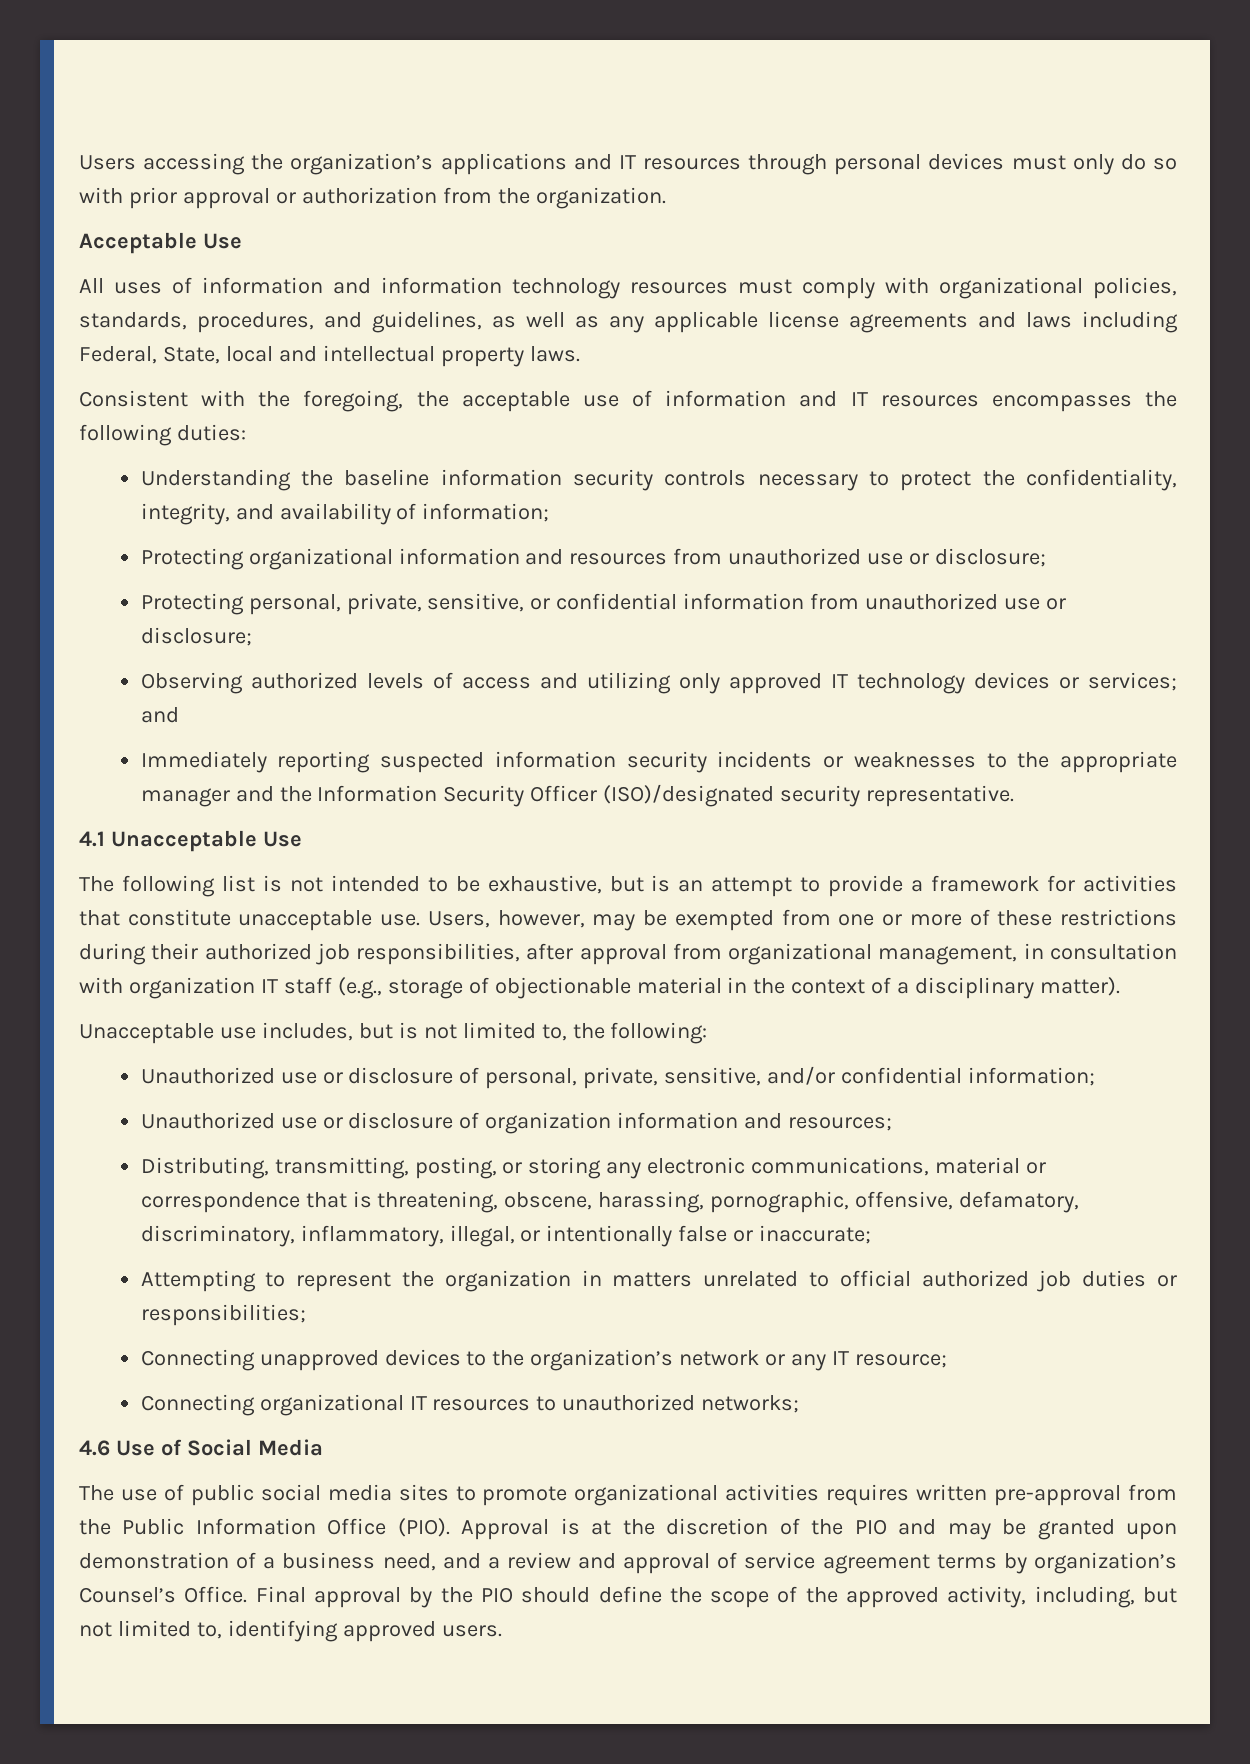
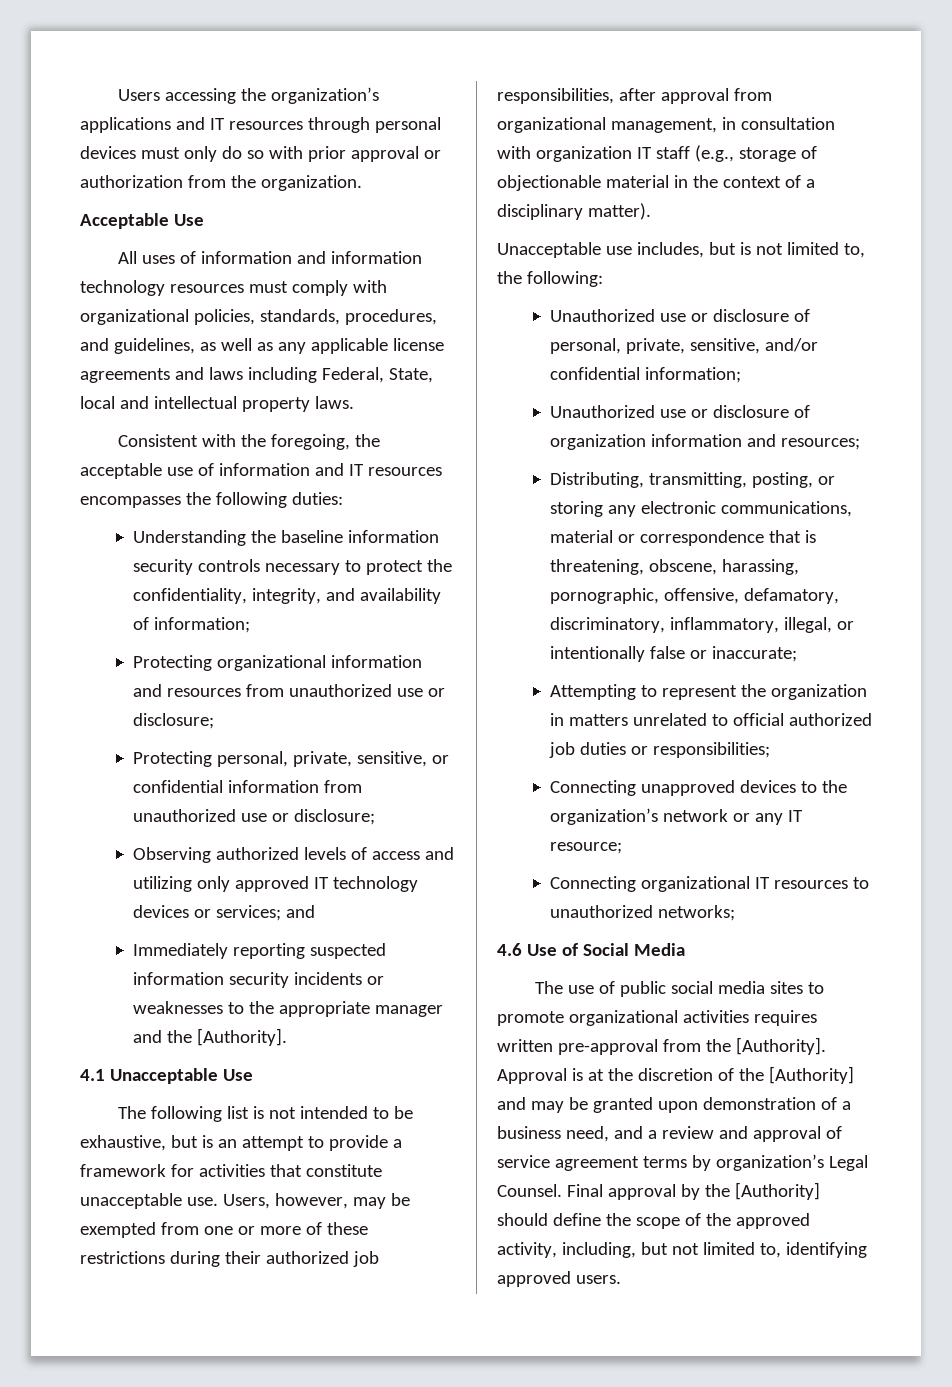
[317,784,1015,807] Information Security Officer (ISO)/designated security representative. -> [196,1028,287,1046] [Authority].
[122,1518,450,1537] Public Information Office (PIO). -> [735,1037,826,1055] [Authority].
[854,1519,887,1535] PIO -> [768,1066,854,1084] [Authority]
[79,1586,248,1603] Counsel’s Office. -> [828,1155,868,1171] [497,1184,562,1197] Legal Counsel.
[480,1587,513,1603] PIO -> [734,1182,820,1200] [Authority]

